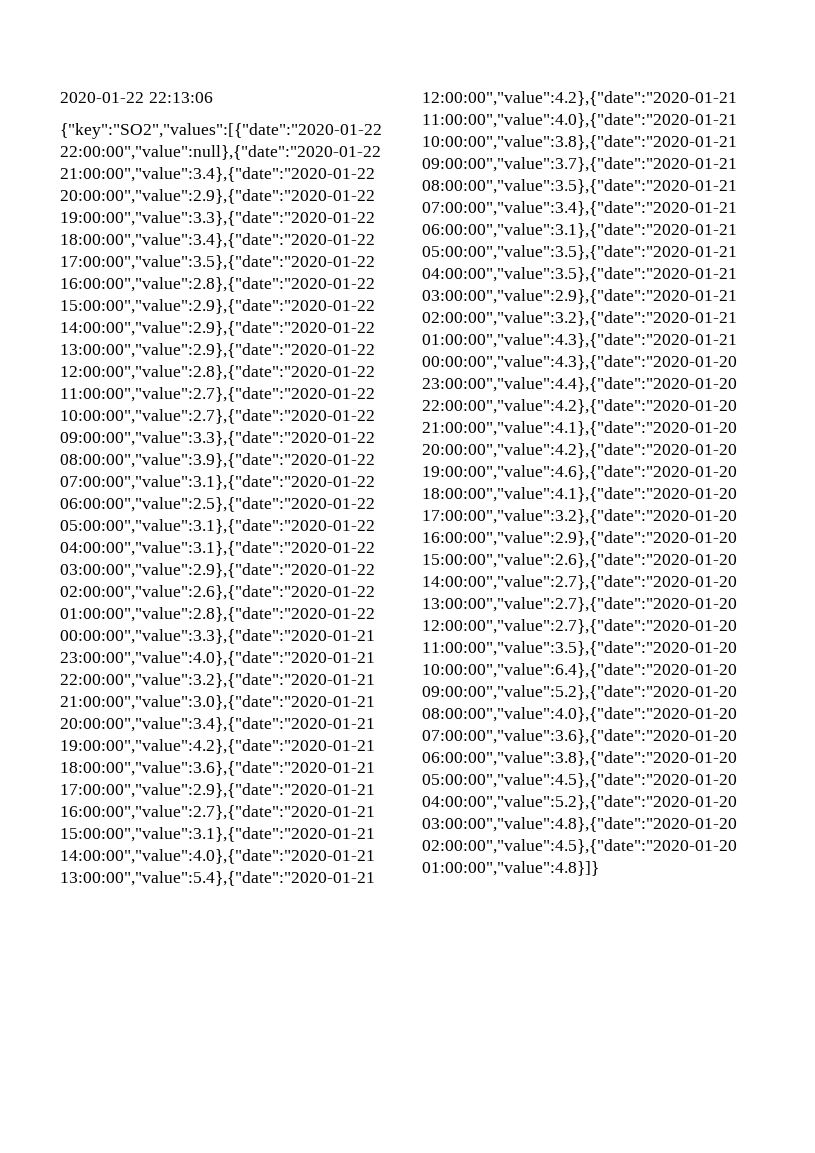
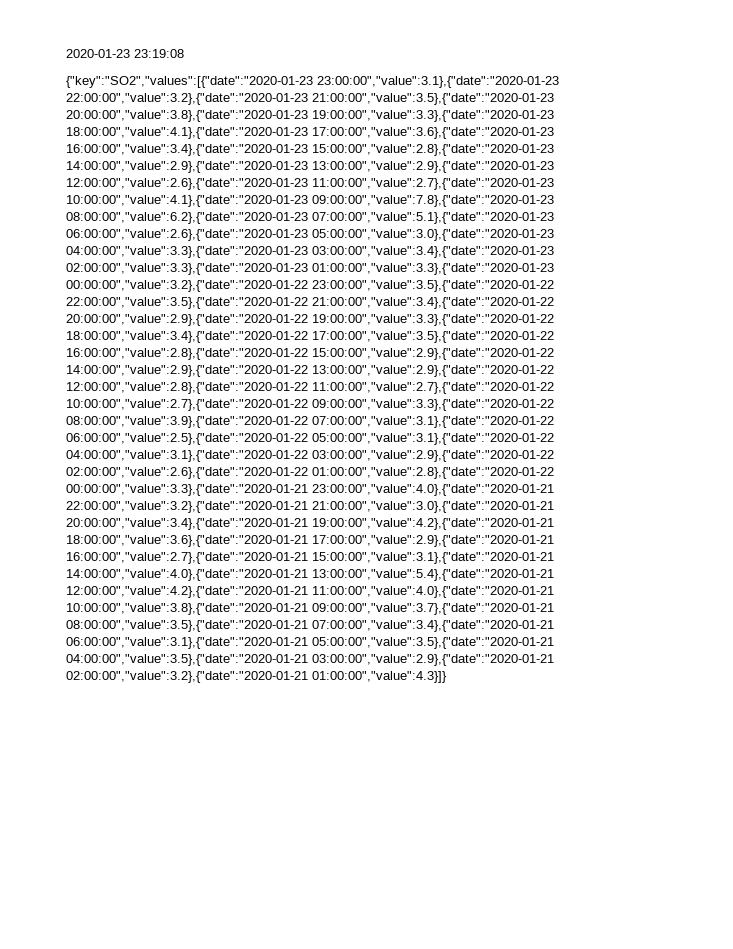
[60,92,213,103] [60,123,382,139] [60,145,381,160] 2020-01-22 22:13:06 // {"key":"SO2","values":[{"date":"2020-01-22 22:00:00","value":null},{"date":"2020-01-22 -> [66,49,184,58] [66,76,559,88] [66,93,554,105] [66,110,554,122] [66,127,554,139] [66,144,554,156] [66,161,554,173] [66,178,554,190] [66,195,554,207] [66,212,554,224] [66,229,554,241] [66,246,554,258] [66,263,554,275] [66,280,554,292] [66,297,308,309] 2020-01-23 23:19:08 // {"key":"SO2","values":[{"date":"2020-01-23 23:00:00","value":3.1},{"date":"2020-01-23 22:00:00","value":3.2},{"date":"2020-01-23 21:00:00","value":3.5},{"date":"2020-01-23 20:00:00","value":3.8},{"date":"2020-01-23 19:00:00","value":3.3},{"date":"2020-01-23 18:00:00","value":4.1},{"date":"2020-01-23 17:00:00","value":3.6},{"date":"2020-01-23 16:00:00","value":3.4},{"date":"2020-01-23 15:00:00","value":2.8},{"date":"2020-01-23 14:00:00","value":2.9},{"date":"2020-01-23 13:00:00","value":2.9},{"date":"2020-01-23 12:00:00","value":2.6},{"date":"2020-01-23 11:00:00","value":2.7},{"date":"2020-01-23 10:00:00","value":4.1},{"date":"2020-01-23 09:00:00","value":7.8},{"date":"2020-01-23 08:00:00","value":6.2},{"date":"2020-01-23 07:00:00","value":5.1},{"date":"2020-01-23 06:00:00","value":2.6},{"date":"2020-01-23 05:00:00","value":3.0},{"date":"2020-01-23 04:00:00","value":3.3},{"date":"2020-01-23 03:00:00","value":3.4},{"date":"2020-01-23 02:00:00","value":3.3},{"date":"2020-01-23 01:00:00","value":3.3},{"date":"2020-01-23 00:00:00","value":3.2},{"date":"2020-01-22 23:00:00","value":3.5},{"date":"2020-01-22 22:00:00","value":3.5},{"date":"2020-01-22
[422,333,737,348] [422,355,737,370] [422,377,737,392] [422,399,737,414] [422,421,737,436] [422,443,737,458] [422,465,737,480] [422,487,737,502] [422,509,737,524] [422,531,737,546] [422,553,737,568] [422,575,737,590] [422,597,737,612] [422,619,737,634] [422,641,737,656] [422,663,737,678] [422,685,737,700] [422,707,737,722] [422,729,737,744] [422,751,737,766] [422,773,737,788] [422,795,737,810] [422,817,737,832] [422,839,737,854] [422,861,599,876] 01:00:00","value":4.3},{"date":"2020-01-21 00:00:00","value":4.3},{"date":"2020-01-20 23:00:00","value":4.4},{"date":"2020-01-20 22:00:00","value":4.2},{"date":"2020-01-20 21:00:00","value":4.1},{"date":"2020-01-20 20:00:00","value":4.2},{"date":"2020-01-20 19:00:00","value":4.6},{"date":"2020-01-20 18:00:00","value":4.1},{"date":"2020-01-20 17:00:00","value":3.2},{"date":"2020-01-20 16:00:00","value":2.9},{"date":"2020-01-20 15:00:00","value":2.6},{"date":"2020-01-20 14:00:00","value":2.7},{"date":"2020-01-20 13:00:00","value":2.7},{"date":"2020-01-20 12:00:00","value":2.7},{"date":"2020-01-20 11:00:00","value":3.5},{"date":"2020-01-20 10:00:00","value":6.4},{"date":"2020-01-20 09:00:00","value":5.2},{"date":"2020-01-20 08:00:00","value":4.0},{"date":"2020-01-20 07:00:00","value":3.6},{"date":"2020-01-20 06:00:00","value":3.8},{"date":"2020-01-20 05:00:00","value":4.5},{"date":"2020-01-20 04:00:00","value":5.2},{"date":"2020-01-20 03:00:00","value":4.8},{"date":"2020-01-20 02:00:00","value":4.5},{"date":"2020-01-20 01:00:00","value":4.8}]} -> [312,671,447,683] 01:00:00","value":4.3}]}

